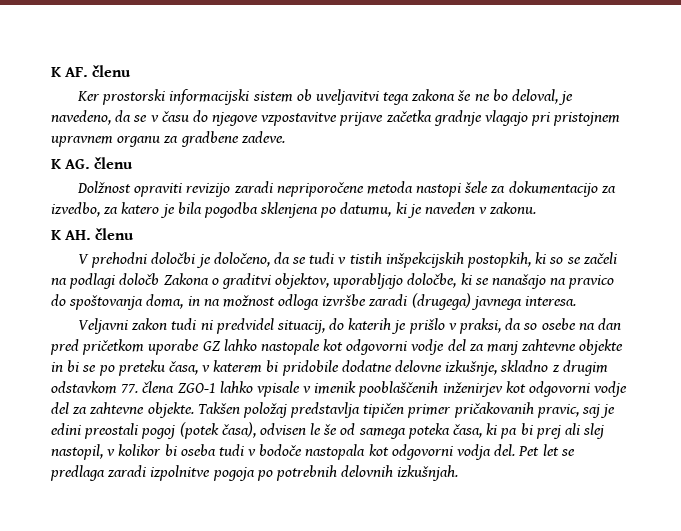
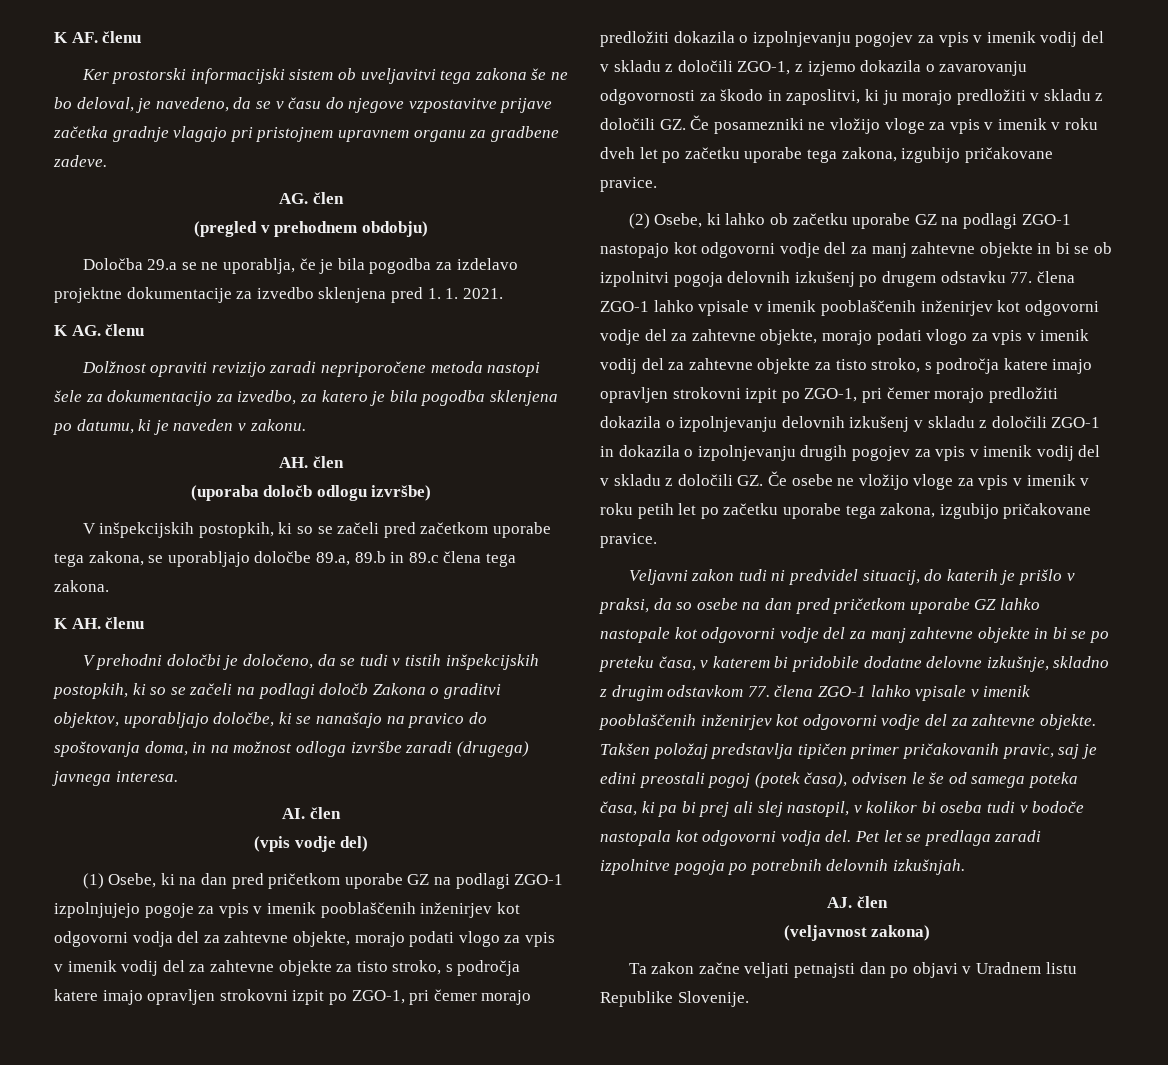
(285, 137) none -> [279,192,344,204] [194,221,428,237] [82,258,518,274] [54,287,503,303] // AG. člen // (pregled v prehodnem obdobju) // Določba 29.a se ne uporablja, če je bila pogodba za izdelavo projektne dokumentacije za izvedbo sklenjena pred 1. 1. 2021.
(537, 208) none -> [279,456,344,468] [190,485,432,501] [82,522,551,538] [54,551,516,567] [54,580,109,592] // AH. člen // (uporaba določb odlogu izvršbe) // V inšpekcijskih postopkih, ki so se začeli pred začetkom uporabe tega zakona, se uporabljajo določbe 89.a, 89.b in 89.c člena tega zakona.
(577, 301) none -> [282,807,341,819] [253,836,369,852] [82,873,564,889] [54,902,520,918] [54,931,555,947] [54,960,521,976] [54,989,532,1005] [600,31,1104,47] [600,60,1028,76] [600,89,1104,105] [600,115,1099,134] [600,147,1053,163] [600,177,657,192] [628,213,1071,229] [600,242,1113,258] [600,271,1075,287] [600,300,1099,316] [600,329,1090,345] [600,358,1093,374] [600,387,1058,403] [600,416,1101,432] [600,445,1101,461] [600,471,1090,490] [600,503,1092,519] [600,533,657,548] // AI. člen // (vpis vodje del) // (1) Osebe, ki na dan pred pričetkom uporabe GZ na podlagi ZGO-1 izpolnjujejo pogoje za vpis v imenik pooblaščenih inženirjev kot odgovorni vodja del za zahtevne objekte, morajo podati vlogo za vpis v imenik vodij del za zahtevne objekte za tisto stroko, s področja katere imajo opravljen strokovni izpit po ZGO-1, pri čemer morajo predložiti dokazila o izpolnjevanju pogojev za vpis v imenik vodij del v skladu z določili ZGO-1, z izjemo dokazila o zavarovanju odgovornosti za škodo in zaposlitvi, ki ju morajo predložiti v skladu z določili GZ. Če posamezniki ne vložijo vloge za vpis v imenik v roku dveh let po začetku uporabe tega zakona, izgubijo pričakovane pravice. // (2) Osebe, ki lahko ob začetku uporabe GZ na podlagi ZGO-1 nastopajo kot odgovorni vodje del za manj zahtevne objekte in bi se ob izpolnitvi pogoja delovnih izkušenj po drugem odstavku 77. člena ZGO-1 lahko vpisale v imenik pooblaščenih inženirjev kot odgovorni vodje del za zahtevne objekte, morajo podati vlogo za vpis v imenik vodij del za zahtevne objekte za tisto stroko, s področja katere imajo opravljen strokovni izpit po ZGO-1, pri čemer morajo predložiti dokazila o izpolnjevanju delovnih izkušenj v skladu z določili ZGO-1 in dokazila o izpolnjevanju drugih pogojev za vpis v imenik vodij del v skladu z določili GZ. Če osebe ne vložijo vloge za vpis v imenik v roku petih let po začetku uporabe tega zakona, izgubijo pričakovane pravice.
(459, 473) none -> [827,896,888,908] [783,925,931,941] [628,962,1077,978] [600,991,749,1007] // AJ. člen // (veljavnost zakona) // Ta zakon začne veljati petnajsti dan po objavi v Uradnem listu Republike Slovenije.

